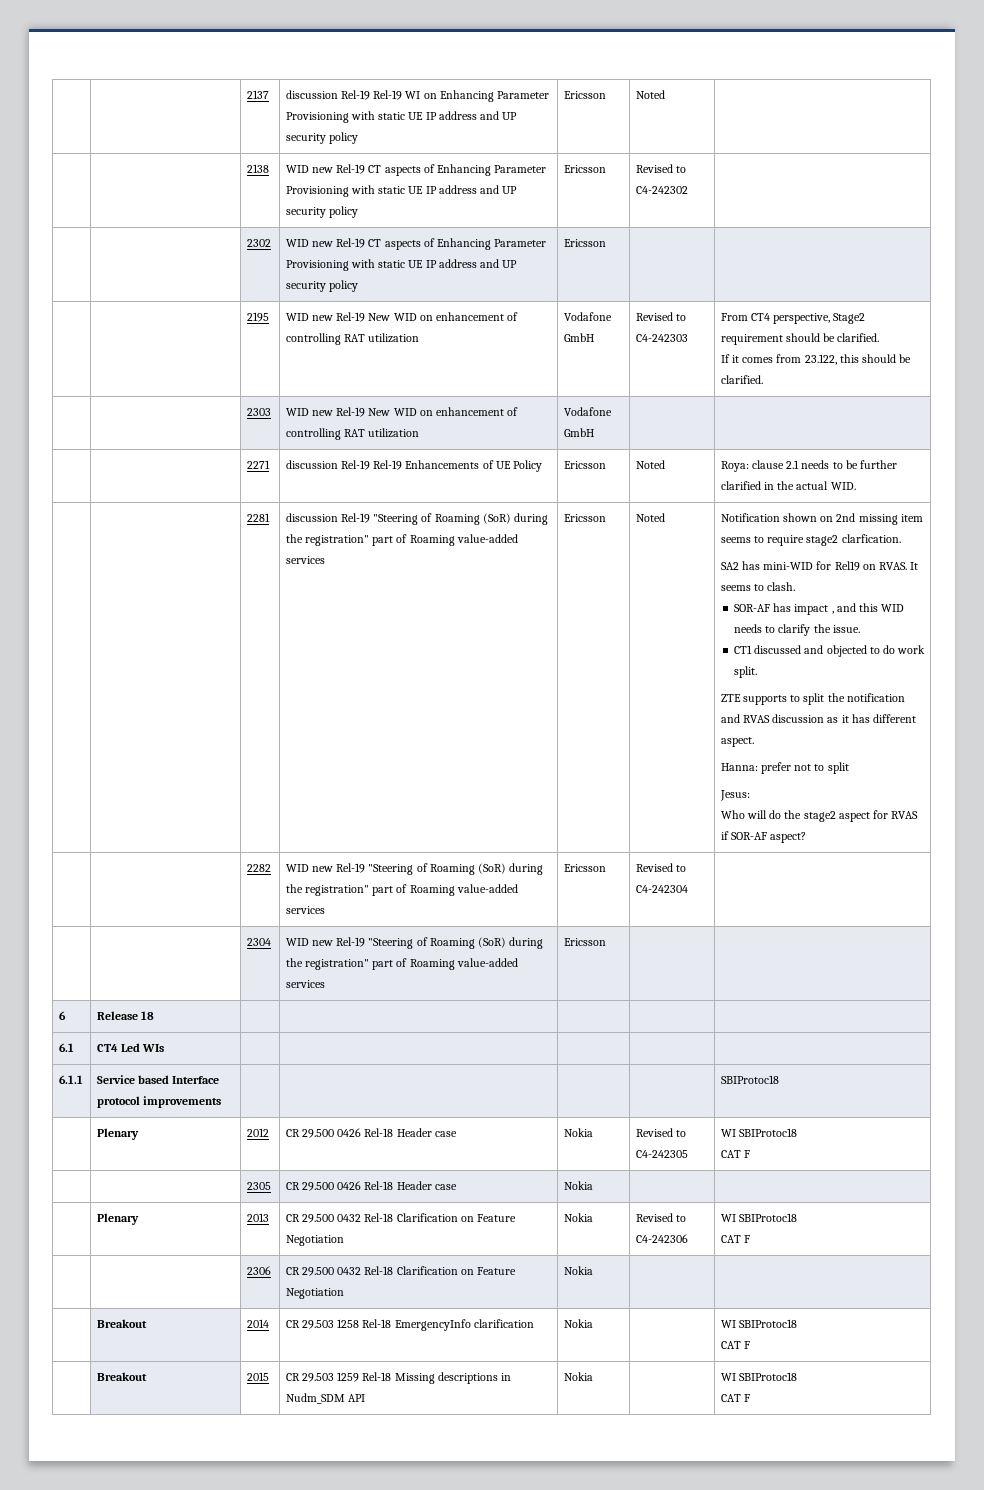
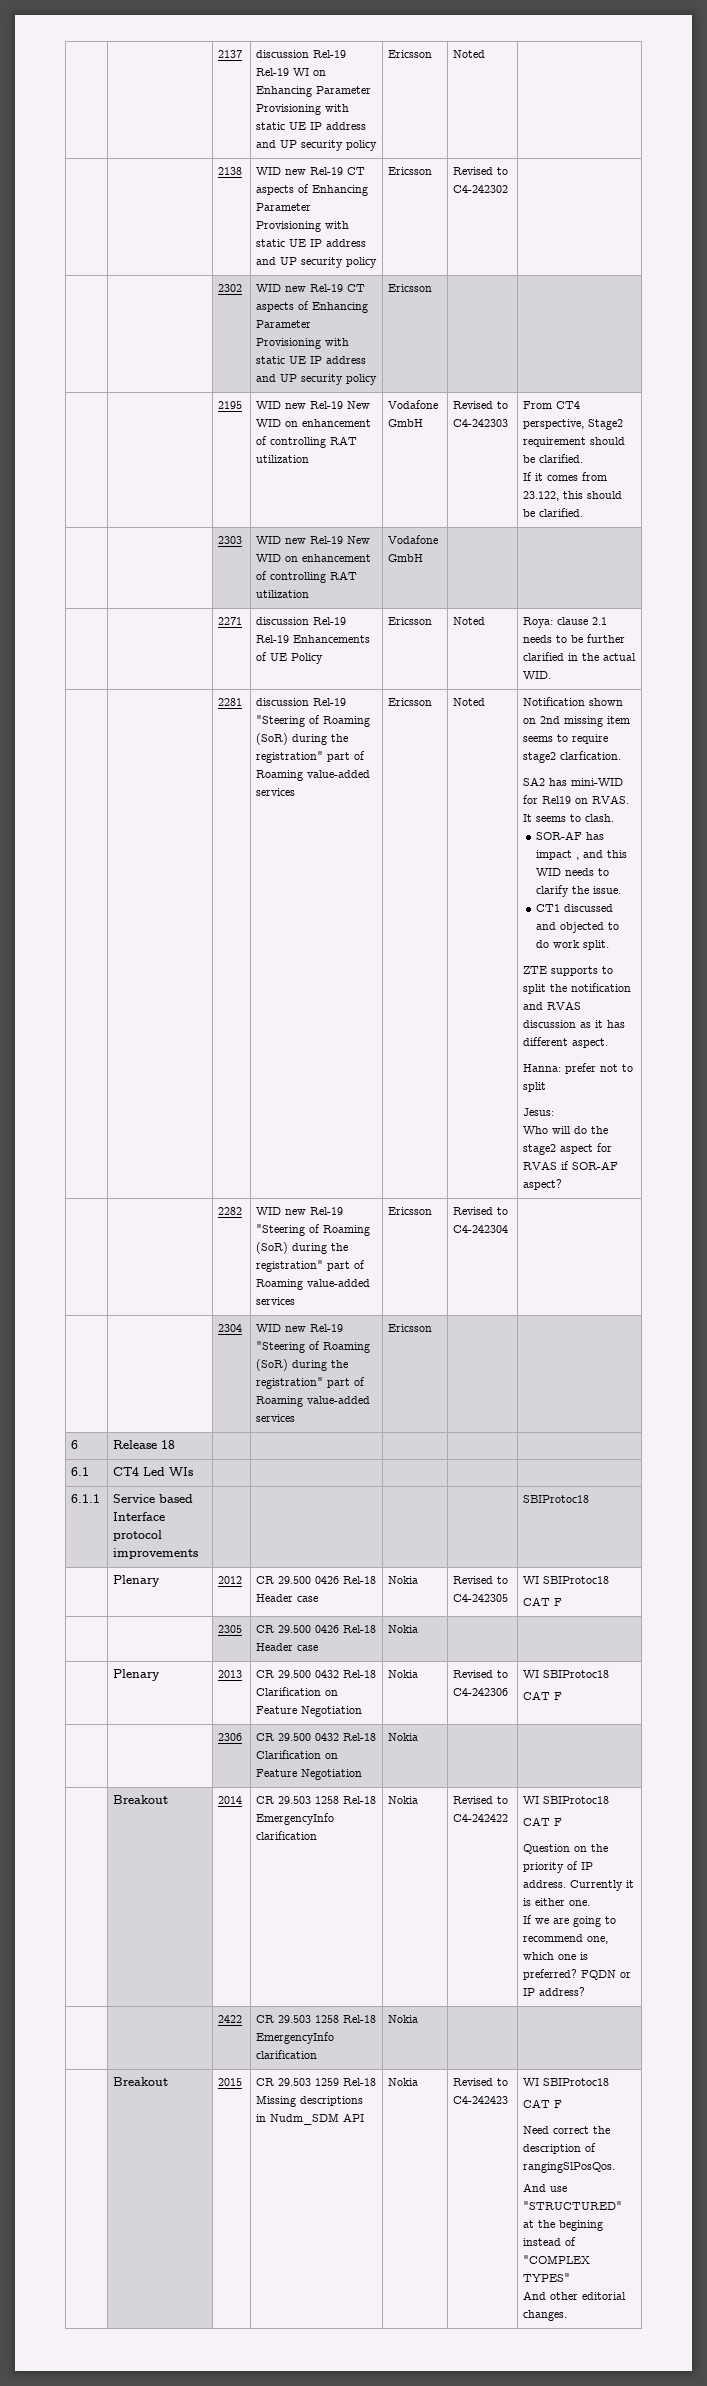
[720,1319,797,1328] [720,1341,750,1349] | WI SBIProtoc18 // CAT F -> [453,1796,509,1804] [453,1814,509,1822] [523,1796,610,1804] [523,1817,563,1826] [523,1844,609,1854] [523,1861,594,1873] [523,1880,635,1891] [523,1898,591,1906] [523,1915,617,1927] [523,1934,609,1944] [523,1952,589,1960] [523,1969,632,1980] [523,1987,586,1996] [218,2015,243,2023] [256,2015,377,2023] [256,2032,335,2044] [256,2050,318,2059] [388,2015,419,2023] Revised to C4-242422 | WI SBIProtoc18 // CAT F // Question on the priority of IP address. Currently it is either one. // If we are going to recommend one, which one is preferred? FQDN or IP address? // | | 2422 | CR 29.503 1258 Rel-18 EmergencyInfo clarification | Nokia | |
[720,1372,797,1381] [720,1394,750,1402] | WI SBIProtoc18 // CAT F -> [453,2078,509,2086] [453,2096,509,2104] [523,2078,610,2086] [523,2099,563,2108] [523,2126,611,2134] [523,2143,597,2154] [523,2162,616,2173] [523,2183,568,2192] [523,2201,623,2210] [523,2220,604,2231] [523,2237,577,2246] [523,2255,591,2264] [523,2273,571,2282] [523,2291,627,2300] [523,2310,568,2321] Revised to C4-242423 | WI SBIProtoc18 // CAT F // Need correct the description of rangingSlPosQos. // And use "STRUCTURED" at the begining instead of "COMPLEX TYPES" // And other editorial changes.

